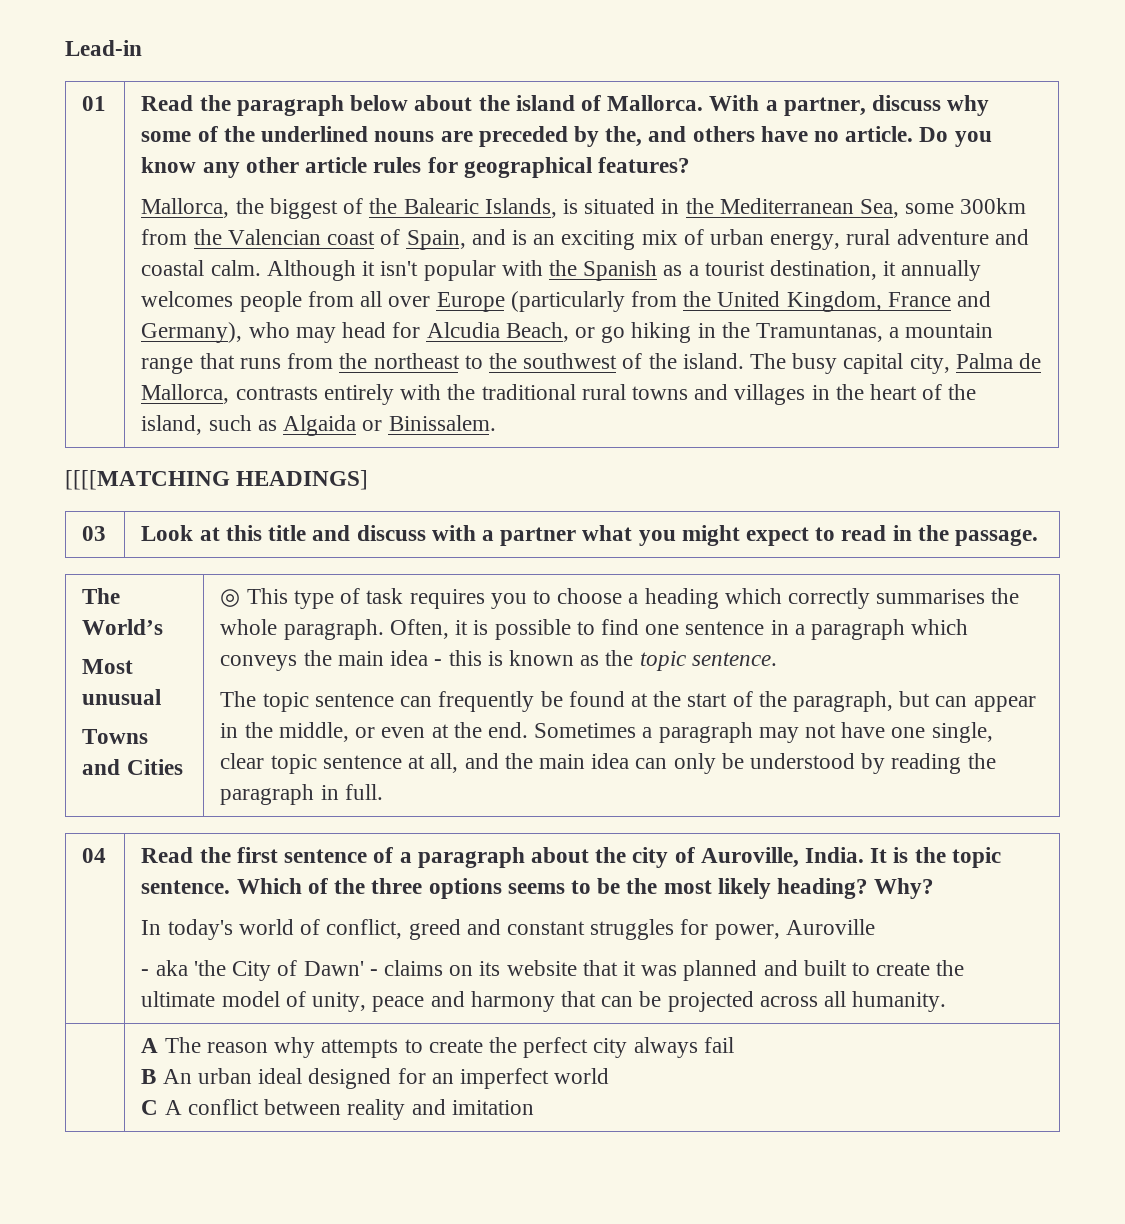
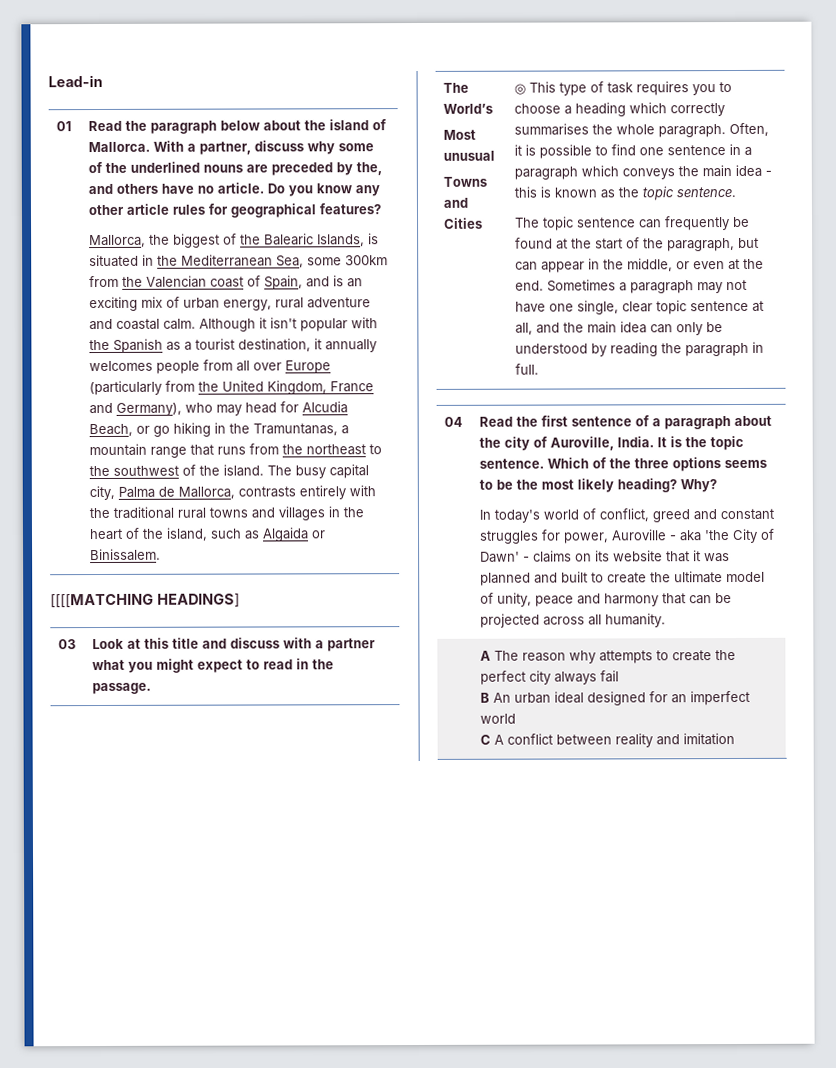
(875, 927) // -> (668, 535) none

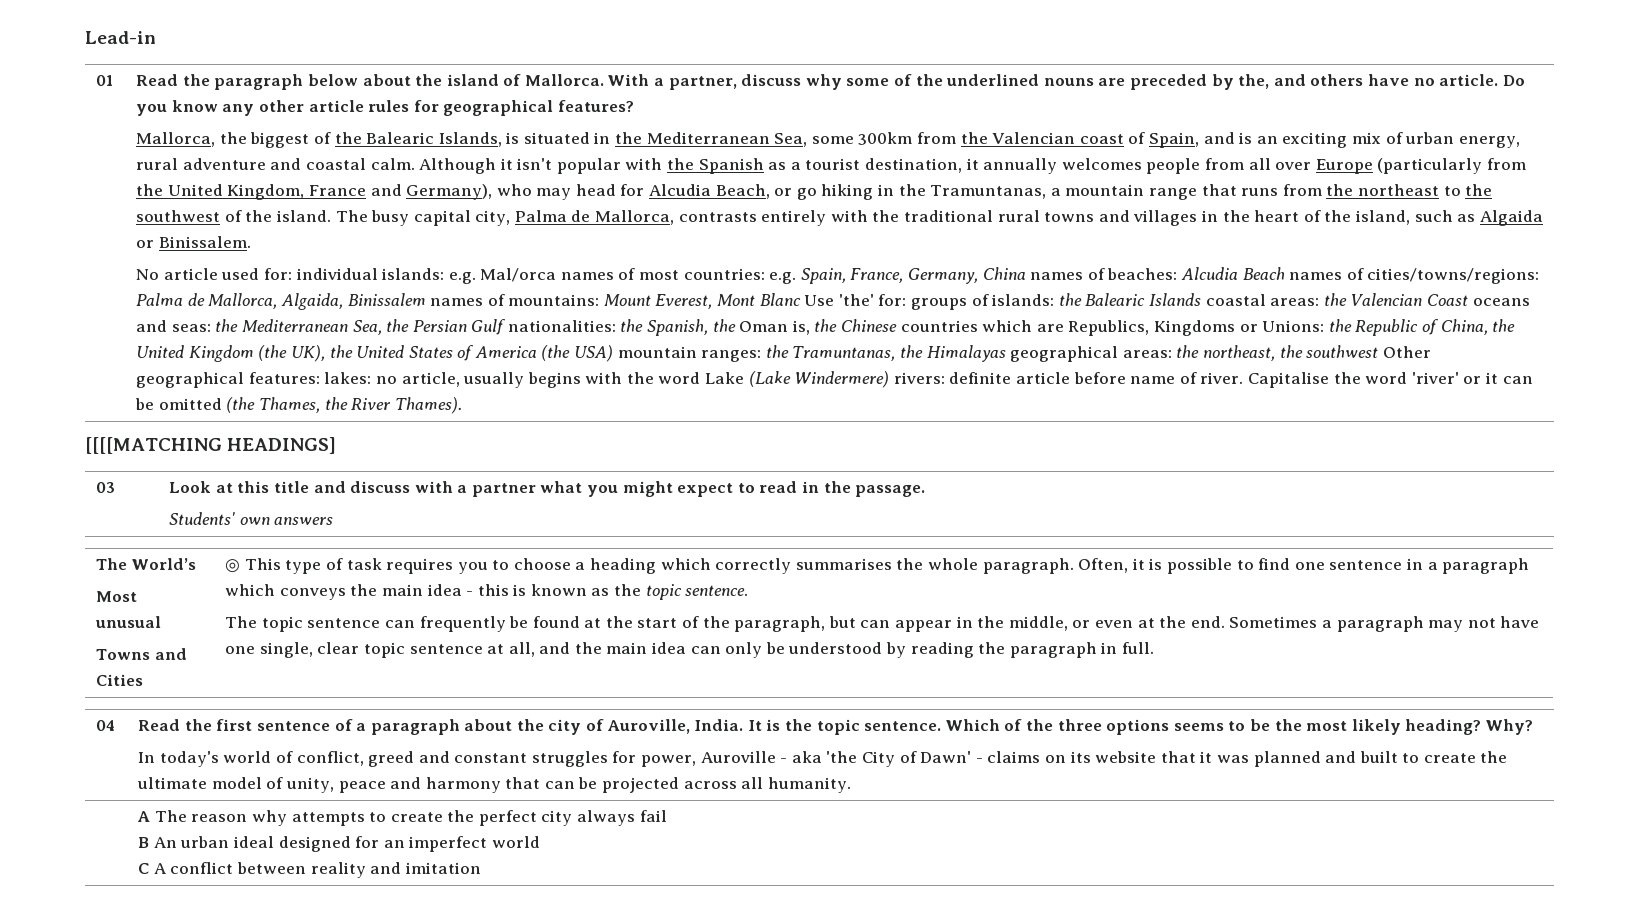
(162, 555) none -> [136,267,1540,284] [136,293,1530,310] [136,319,1516,336] [136,345,1431,362] [136,371,1533,388] [135,397,462,414] // No article used for: individual islands: e.g. Mal/orca names of most countries: e.g. Spain, France, Germany, China names of beaches: Alcudia Beach names of cities/towns/regions: Palma de Mallorca, Algaida, Binissalem names of mountains: Mount Everest, Mont Blanc Use 'the' for: groups of islands: the Balearic Islands coastal areas: the Valencian Coast oceans and seas: the Mediterranean Sea, the Persian Gulf nationalities: the Spanish, the Oman is, the Chinese countries which are Republics, Kingdoms or Unions: the Republic of China, the United Kingdom (the UK), the United States of America (the USA) mountain ranges: the Tramuntanas, the Himalayas geographical areas: the northeast, the southwest Other geographical features: lakes: no article, usually begins with the word Lake (Lake Windermere) rivers: definite article before name of river. Capitalise the word 'river' or it can be omitted (the Thames, the River Thames).
(152, 688) none -> [169,512,334,525] // Students' own answers

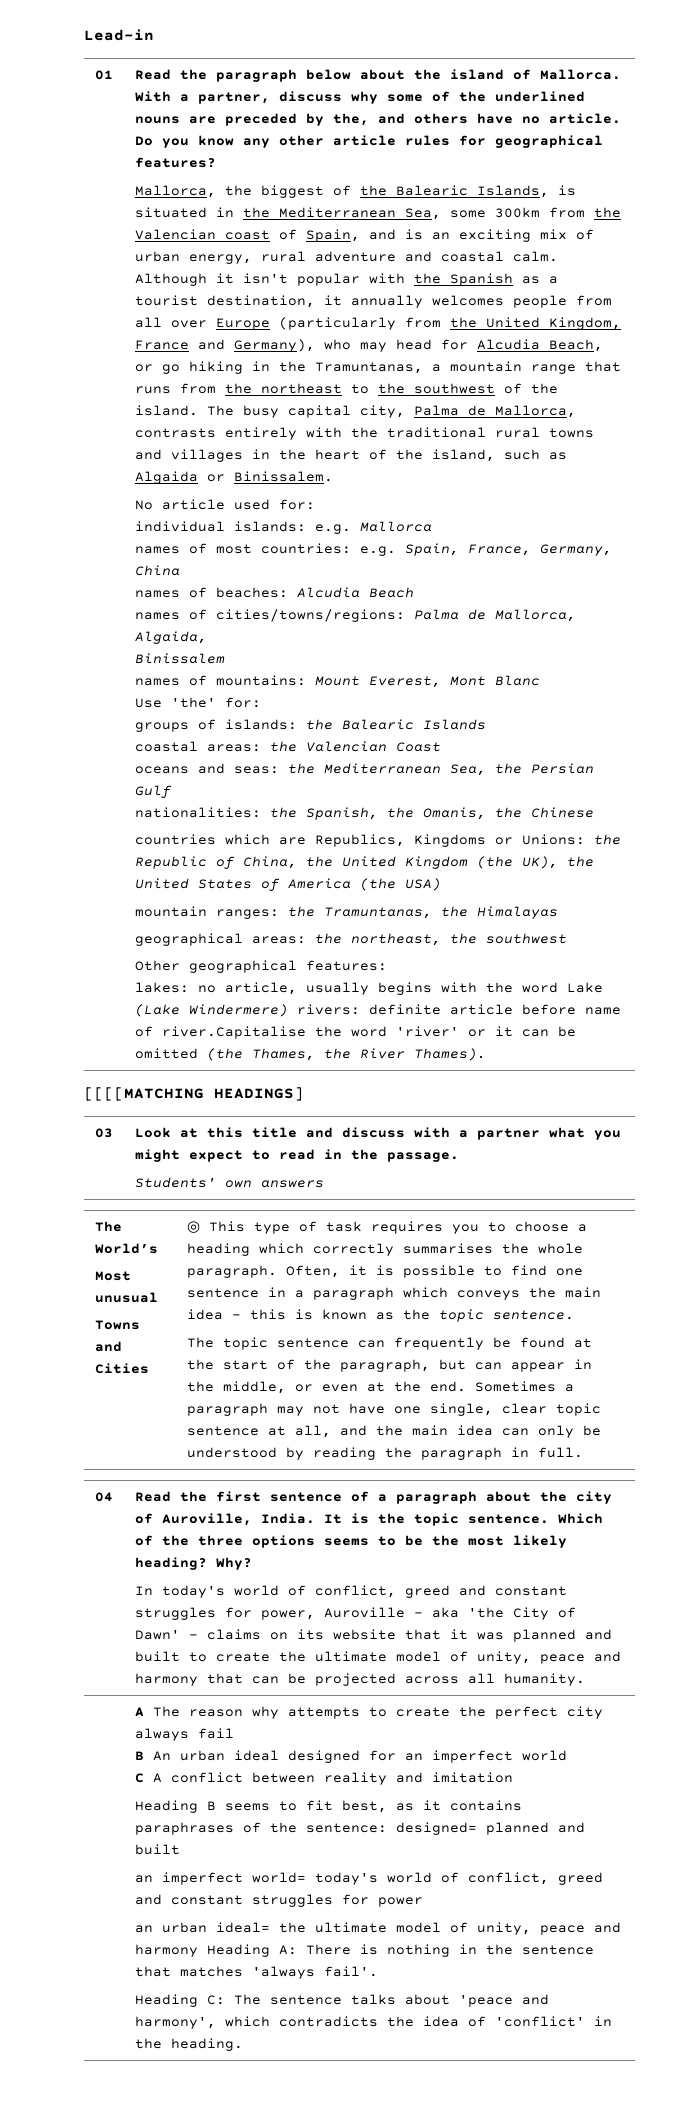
(292, 274) none -> (315, 504) //
[480,268,557,282] Mal/orca -> [359,521,432,532] Mallorca //
(1026, 273) none -> (180, 570) //
(1285, 273) none -> (414, 592) //
(343, 301) none -> (207, 637) //
(426, 299) none -> (225, 658) //
(801, 299) none -> (540, 680) //
(907, 300) none -> (261, 702) //
(1201, 299) none -> (486, 724) //
(1468, 300) none -> (441, 747) //
(507, 327) none -> (172, 791) //
[739,320,810,335] Oman is, -> [422,807,486,820] Omanis,
(898, 325) none -> (594, 812) //
(614, 353) none -> (441, 884) //
(1006, 353) none -> (558, 912) //
(1379, 351) none -> (567, 938) //
(320, 378) none -> (387, 965) //
[1200,372,1329,388] river. Capitalise -> [161,1026,306,1039] river.Capitalise
(481, 868) none -> [134,1800,522,1813] [134,1822,585,1835] [134,1844,180,1855] [134,1872,603,1885] [134,1894,423,1907] [134,1922,621,1935] [134,1944,594,1957] [134,1966,378,1979] [134,1994,549,2007] [134,2016,612,2029] [134,2038,243,2051] // Heading B seems to fit best, as it contains paraphrases of the sentence: designed= planned and built // an imperfect world= today's world of conflict, greed and constant struggles for power // an urban ideal= the ultimate model of unity, peace and harmony Heading A: There is nothing in the sentence that matches 'always fail'. // Heading C: The sentence talks about 'peace and harmony', which contradicts the idea of 'conflict' in the heading.

